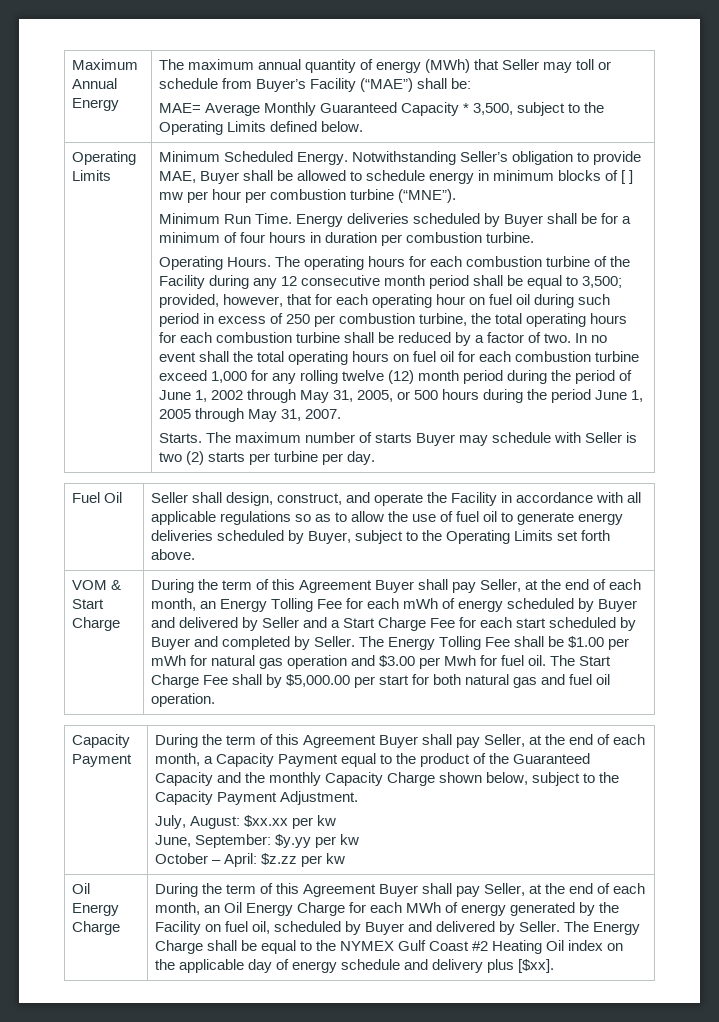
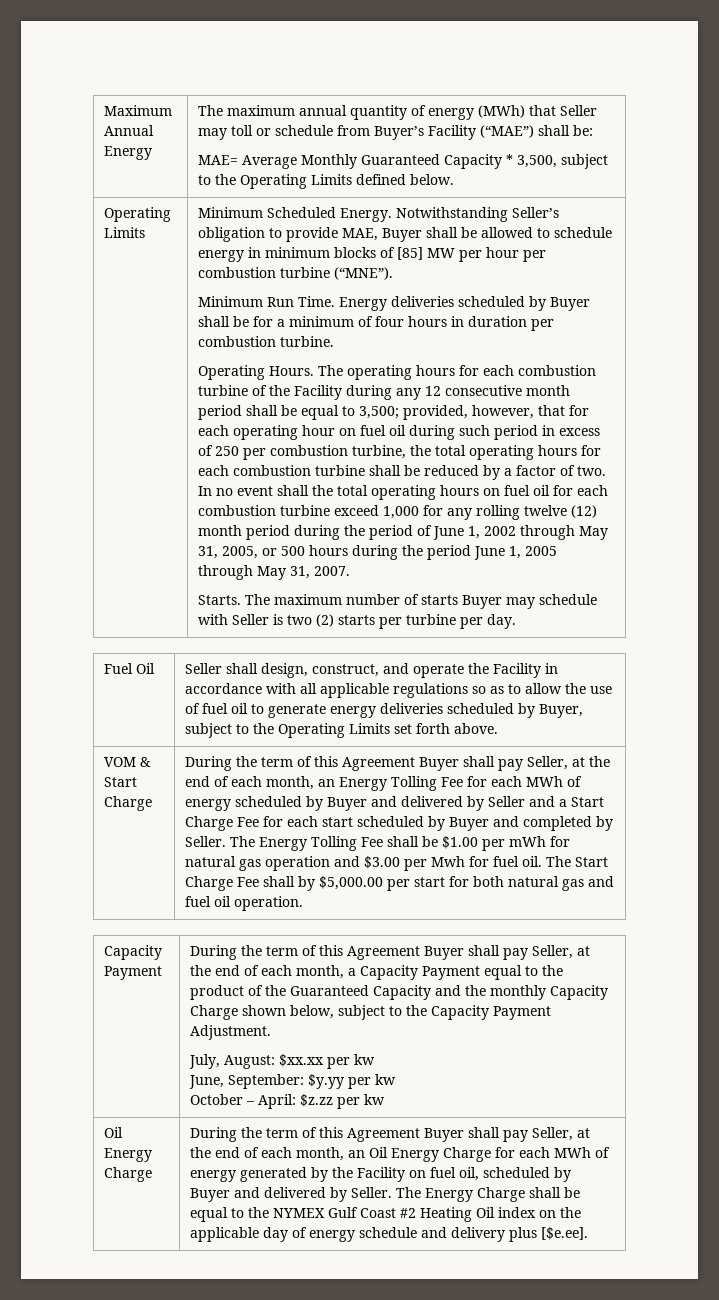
[621,170,634,184] [158,192,183,200] [ ] mw -> [397,247,456,260] [85] MW
[403,598,439,609] mWh -> [526,776,564,787] MWh
[518,959,555,973] [$xx]. -> [541,1227,589,1240] [$e.ee].

